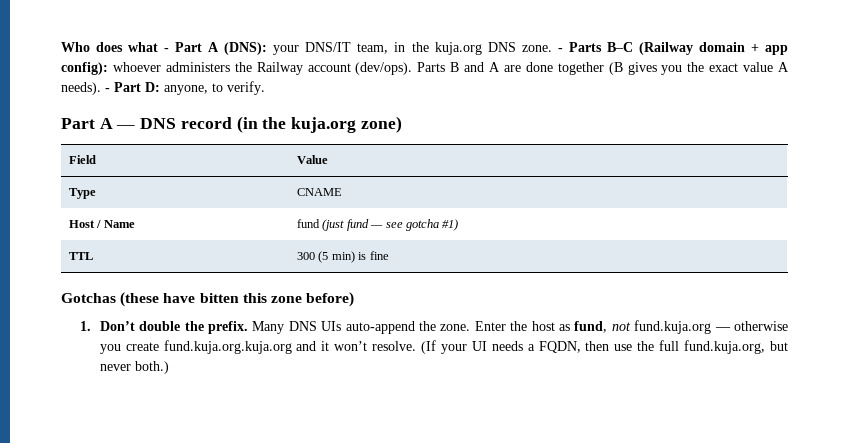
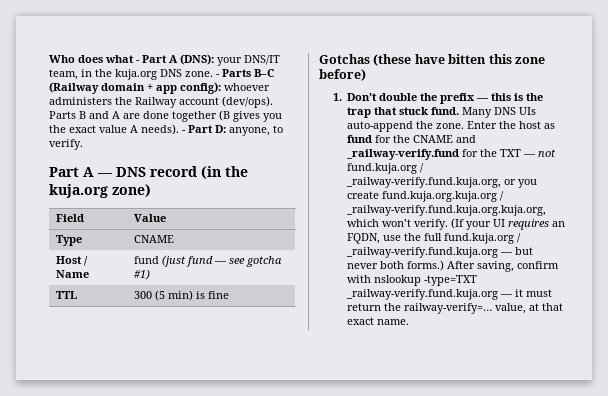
[207,321,248,334] prefix. -> [440,93,544,104] [347,107,460,118] prefix — this is the trap that stuck fund.
[574,320,789,334] [99,340,788,354] [99,361,169,374] fund, not fund.kuja.org — otherwise you create fund.kuja.org.kuja.org and it won’t resolve. (If your UI needs a FQDN, then use the full fund.kuja.org, but never both.) -> [347,135,477,143] [346,149,557,160] [347,163,425,174] [346,177,538,188] [347,191,505,202] [346,205,547,216] [347,218,566,230] [347,233,522,244] [346,247,534,258] [347,260,560,272] [347,275,478,286] [346,289,553,300] [347,303,564,314] [347,317,410,325] fund for the CNAME and _railway-verify.fund for the TXT — not fund.kuja.org / _railway-verify.fund.kuja.org, or you create fund.kuja.org.kuja.org / _railway-verify.fund.kuja.org.kuja.org, which won’t verify. (If your UI requires an FQDN, use the full fund.kuja.org / _railway-verify.fund.kuja.org — but never both forms.) After saving, confirm with nslookup -type=TXT _railway-verify.fund.kuja.org — it must return the railway-verify=… value, at that exact name.

